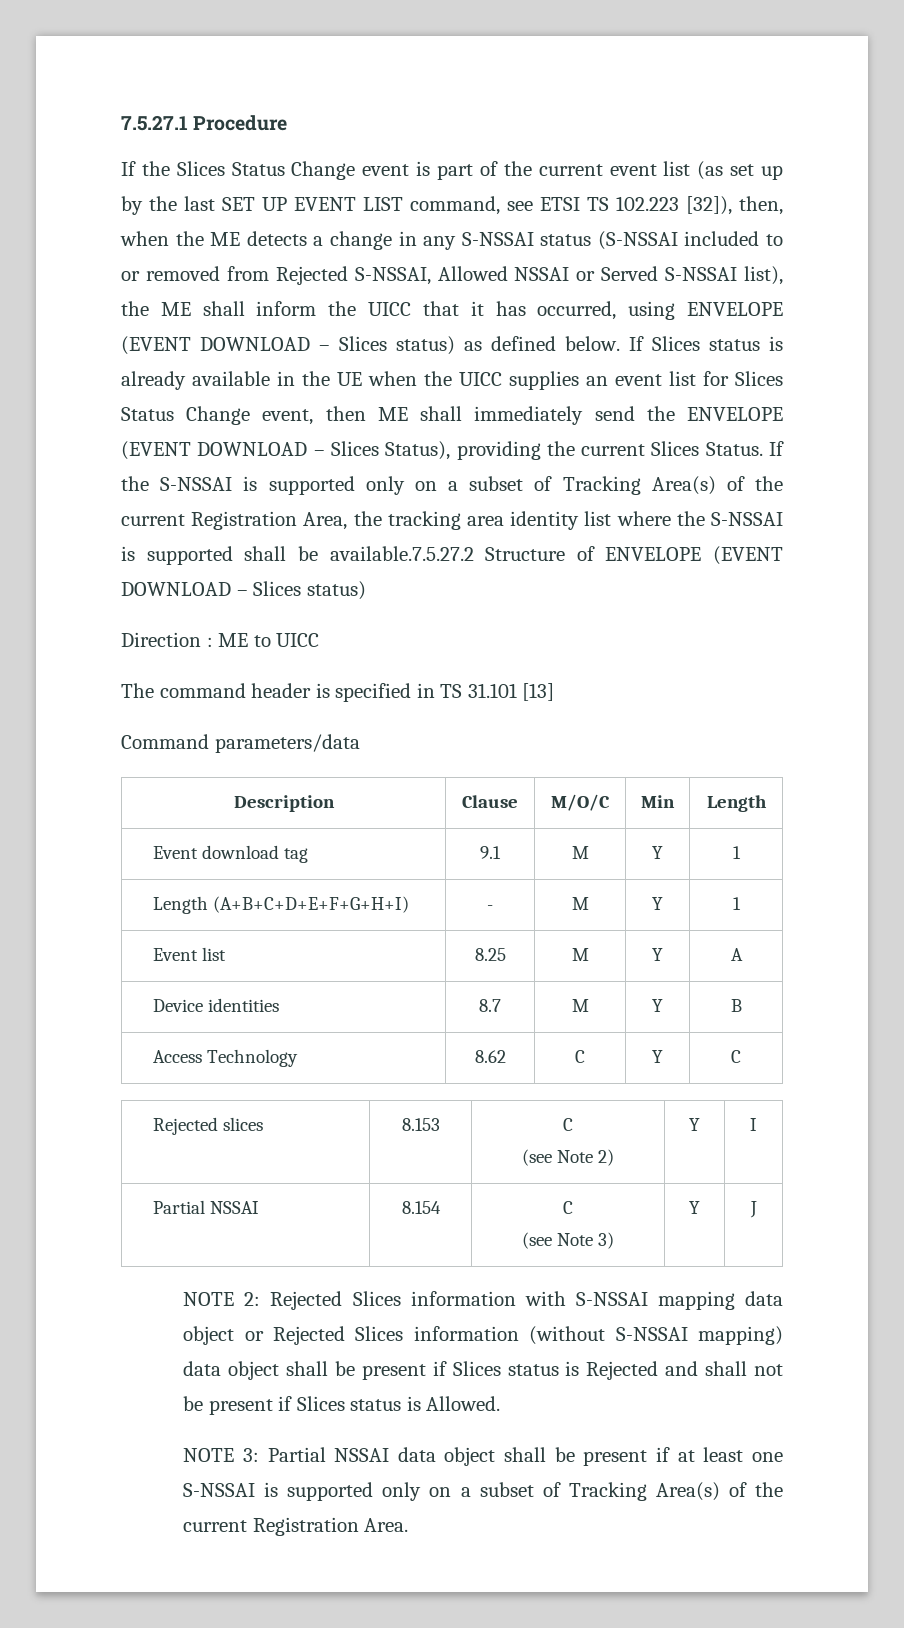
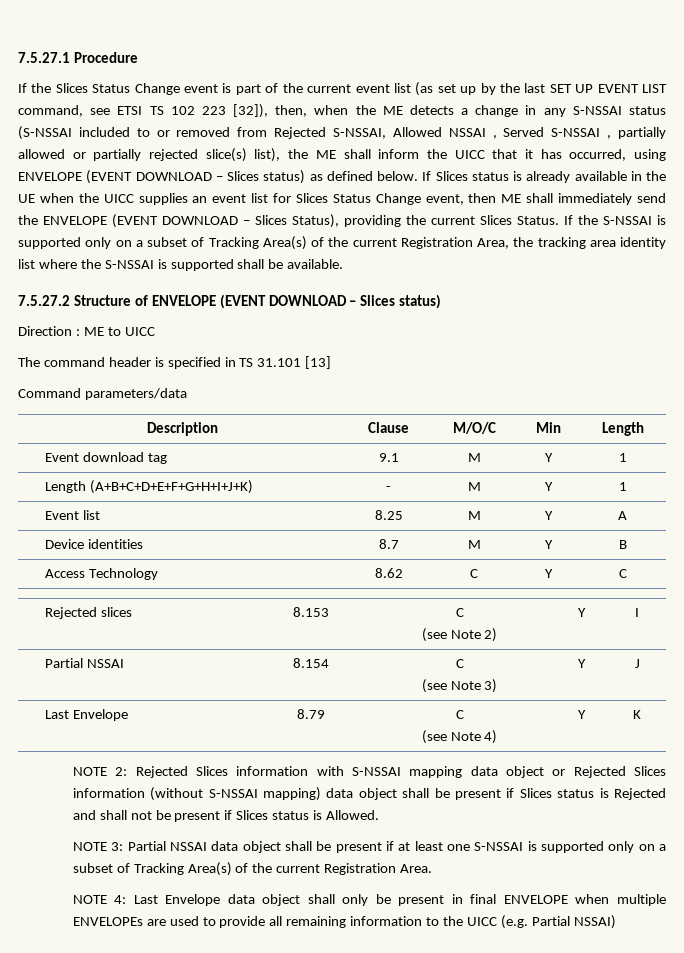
[616,196,679,211] 102.223 -> [170,106,226,115] 102 223
[576,271,596,281] or -> [492,135,497,139] ,
(738, 274) none -> [607,127,667,139] [18,148,247,162] , partially allowed or partially rejected slice(s)
[329,546,474,561] available.7.5.27.2 -> [287,259,344,269] [18,295,70,306] available. // 7.5.27.2
[212,896,409,913] (A+B+C+D+E+F+G+H+I) -> [89,480,253,494] (A+B+C+D+E+F+G+H+I+J+K)
(757, 1209) none -> [45,709,128,721] [297,709,325,719] [455,710,464,719] [421,730,498,744] [577,710,586,719] [633,710,641,719] // Last Envelope | 8.79 | C // (see Note 4) | Y | K
(409, 1525) none -> [72,894,667,906] [72,915,616,929] // NOTE 4: Last Envelope data object shall only be present in final ENVELOPE when multiple ENVELOPEs are used to provide all remaining information to the UICC (e.g. Partial NSSAI)

